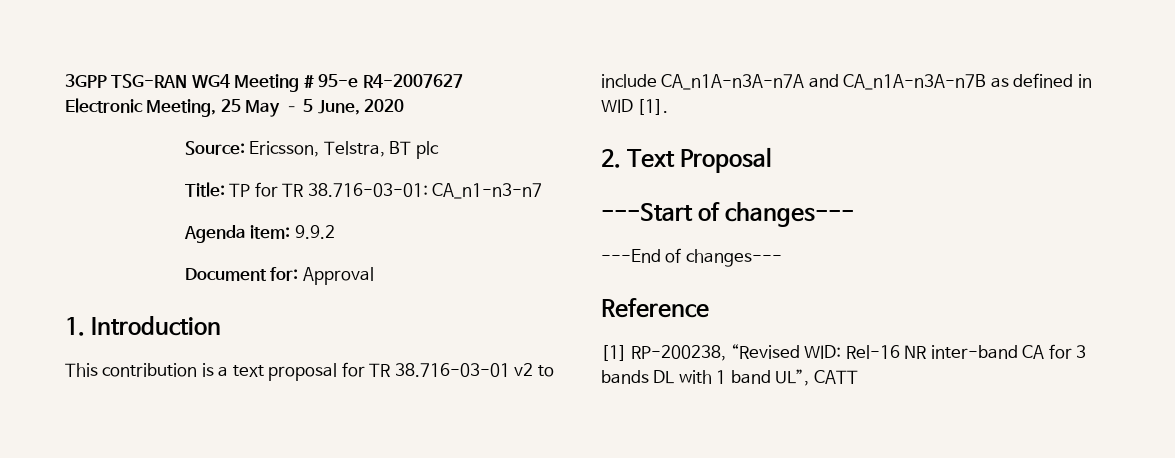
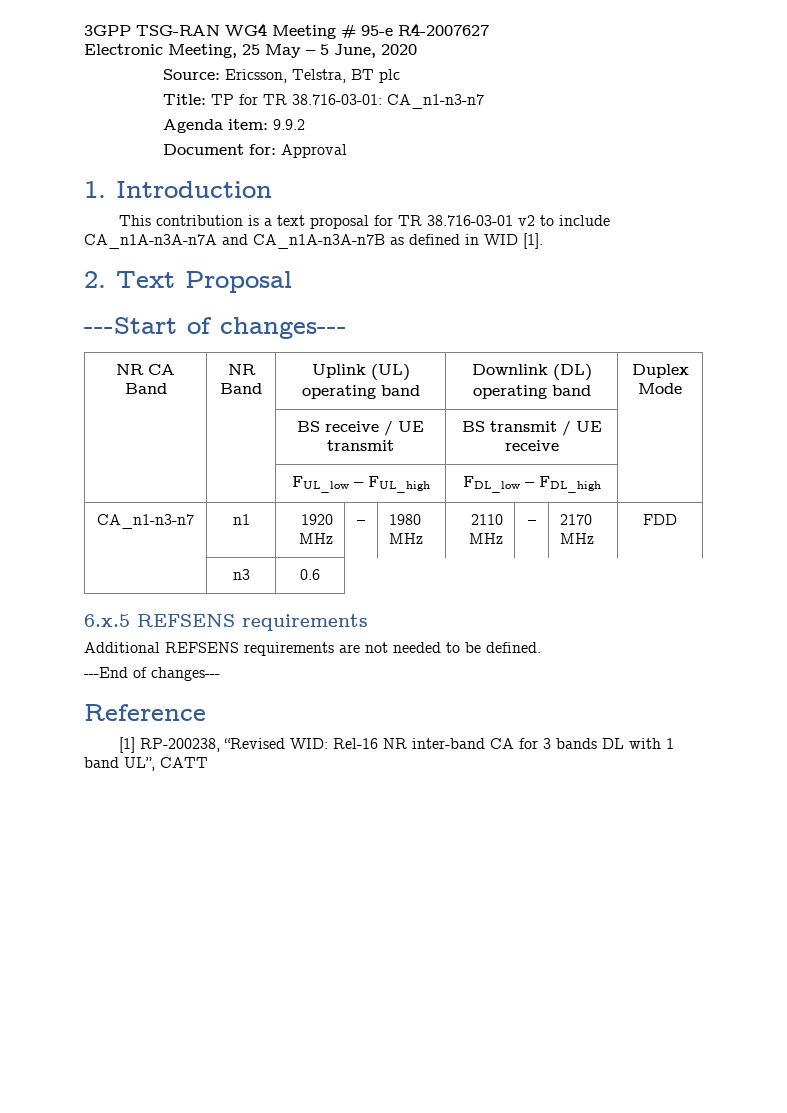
(855, 214) none -> [116,364,175,375] [124,383,167,394] [227,364,256,375] [220,383,262,394] [311,364,410,381] [301,385,420,399] [471,364,592,381] [472,385,591,399] [631,364,689,378] [638,383,682,394] [297,420,424,436] [327,440,394,451] [461,420,602,436] [504,440,559,451] [291,476,430,493] [462,476,601,493] [97,514,194,529] [232,514,250,525] [300,514,333,525] [298,533,333,544] [357,520,365,525] [389,514,422,525] [389,533,424,544] [470,514,503,525] [468,533,503,544] [527,520,536,525] [560,514,593,525] [560,533,595,544] [643,514,677,525] [232,569,250,580] [300,569,320,580] [84,614,368,631] [84,642,541,656] // NR CA Band | NR Band | Uplink (UL) operating band | Downlink (DL) operating band | Duplex Mode // | | BS receive / UE transmit | BS transmit / UE receive | // | | FUL_low – FUL_high | FDL_low – FDL_high | // CA_n1-n3-n7 | n1 | 1920 MHz | – | 1980 MHz | 2110 MHz | – | 2170 MHz | FDD // | n3 | 0.6 // 6.x.5 REFSENS requirements // Additional REFSENS requirements are not needed to be defined.

